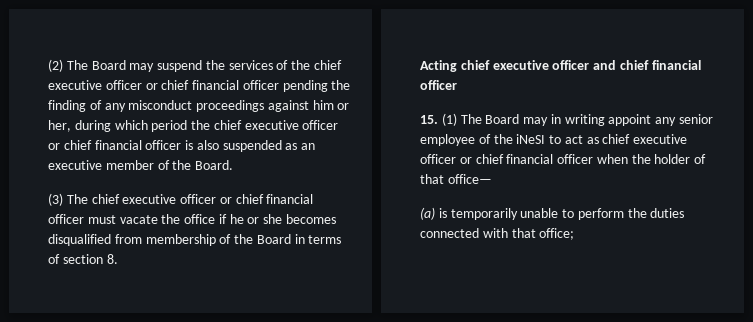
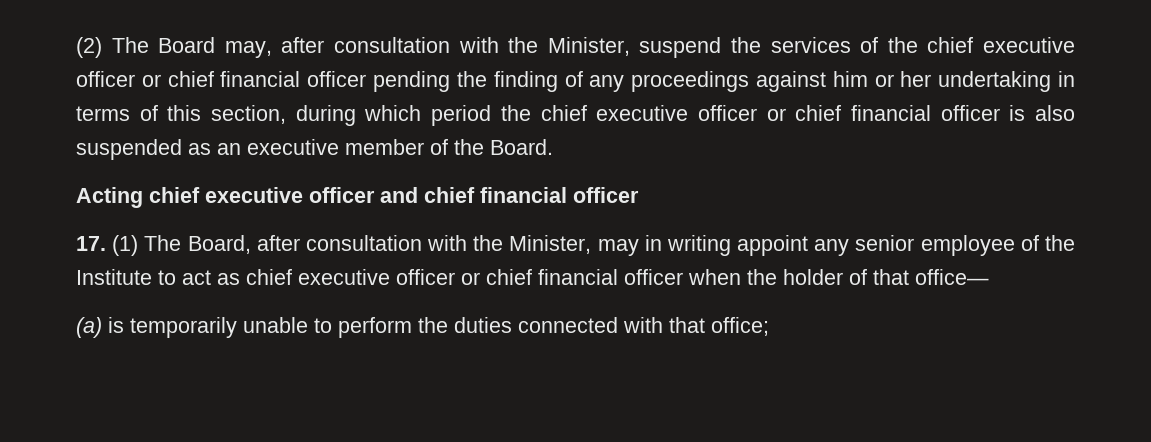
[129,63,155,72] may -> [224,37,630,58] may, after consultation with the Minister,
[128,100,193,110] misconduct -> (625, 83) none
[48,120,71,132] her, -> [900,71,1075,92] [76,105,287,124] her undertaking in terms of this section,
[48,193,314,206] [48,214,337,224] [48,234,342,246] [48,254,118,264] // (3) The chief executive officer or chief financial officer must vacate the office if he or she becomes disqualified from membership of the Board in terms of section 8. -> (553, 147) none
[420,115,438,124] 15. -> [76,236,106,251] 17.
[485,114,520,124] Board -> [187,235,592,254] Board, after consultation with the Minister,
[516,134,546,144] iNeSI -> [76,269,152,285] Institute

